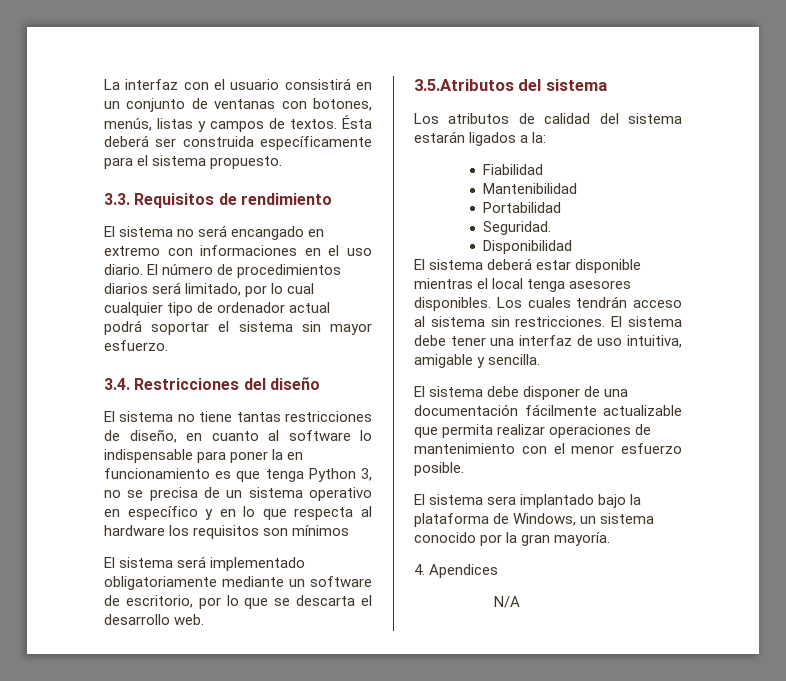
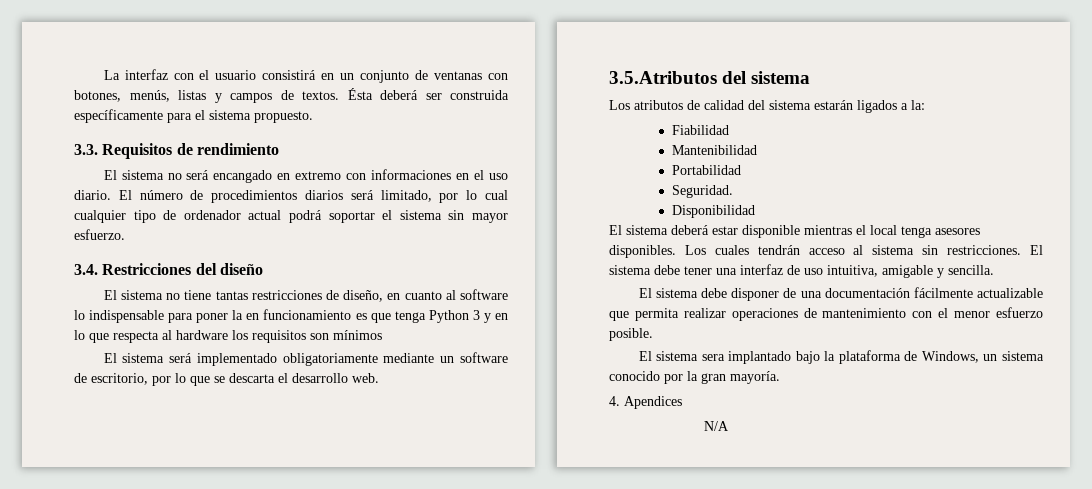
[361,468,372,481] [104,487,373,501] [104,506,198,520] 3, no se precisa de un sistema operativo en específico -> [472,310,480,320] 3

